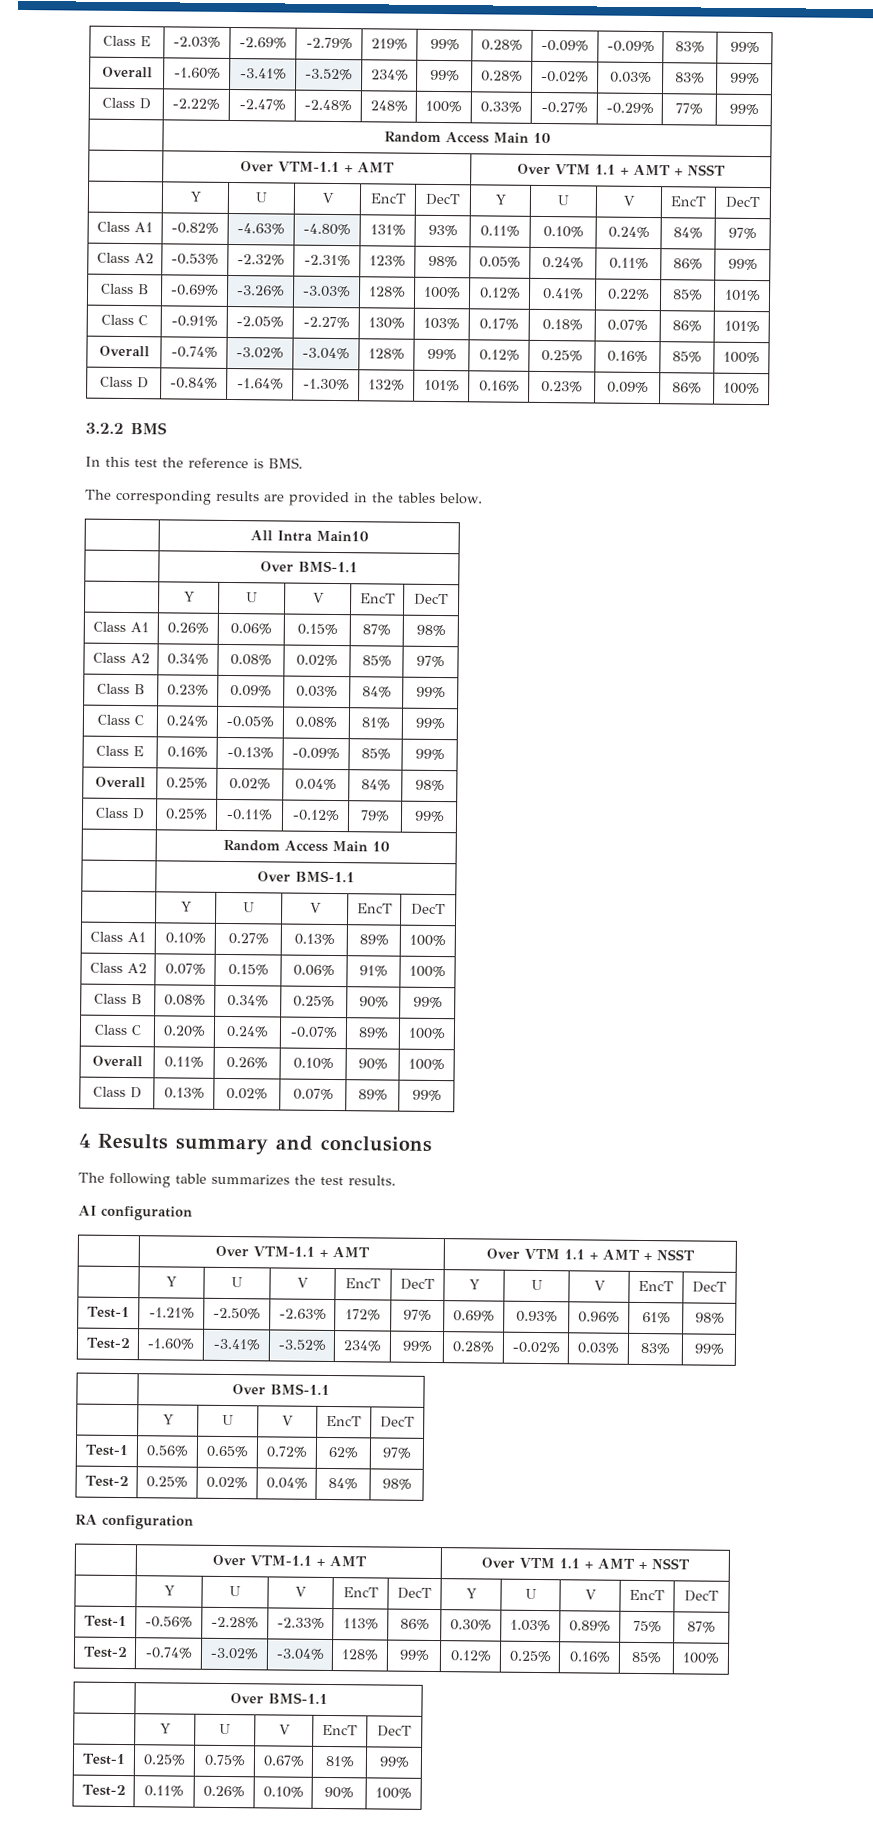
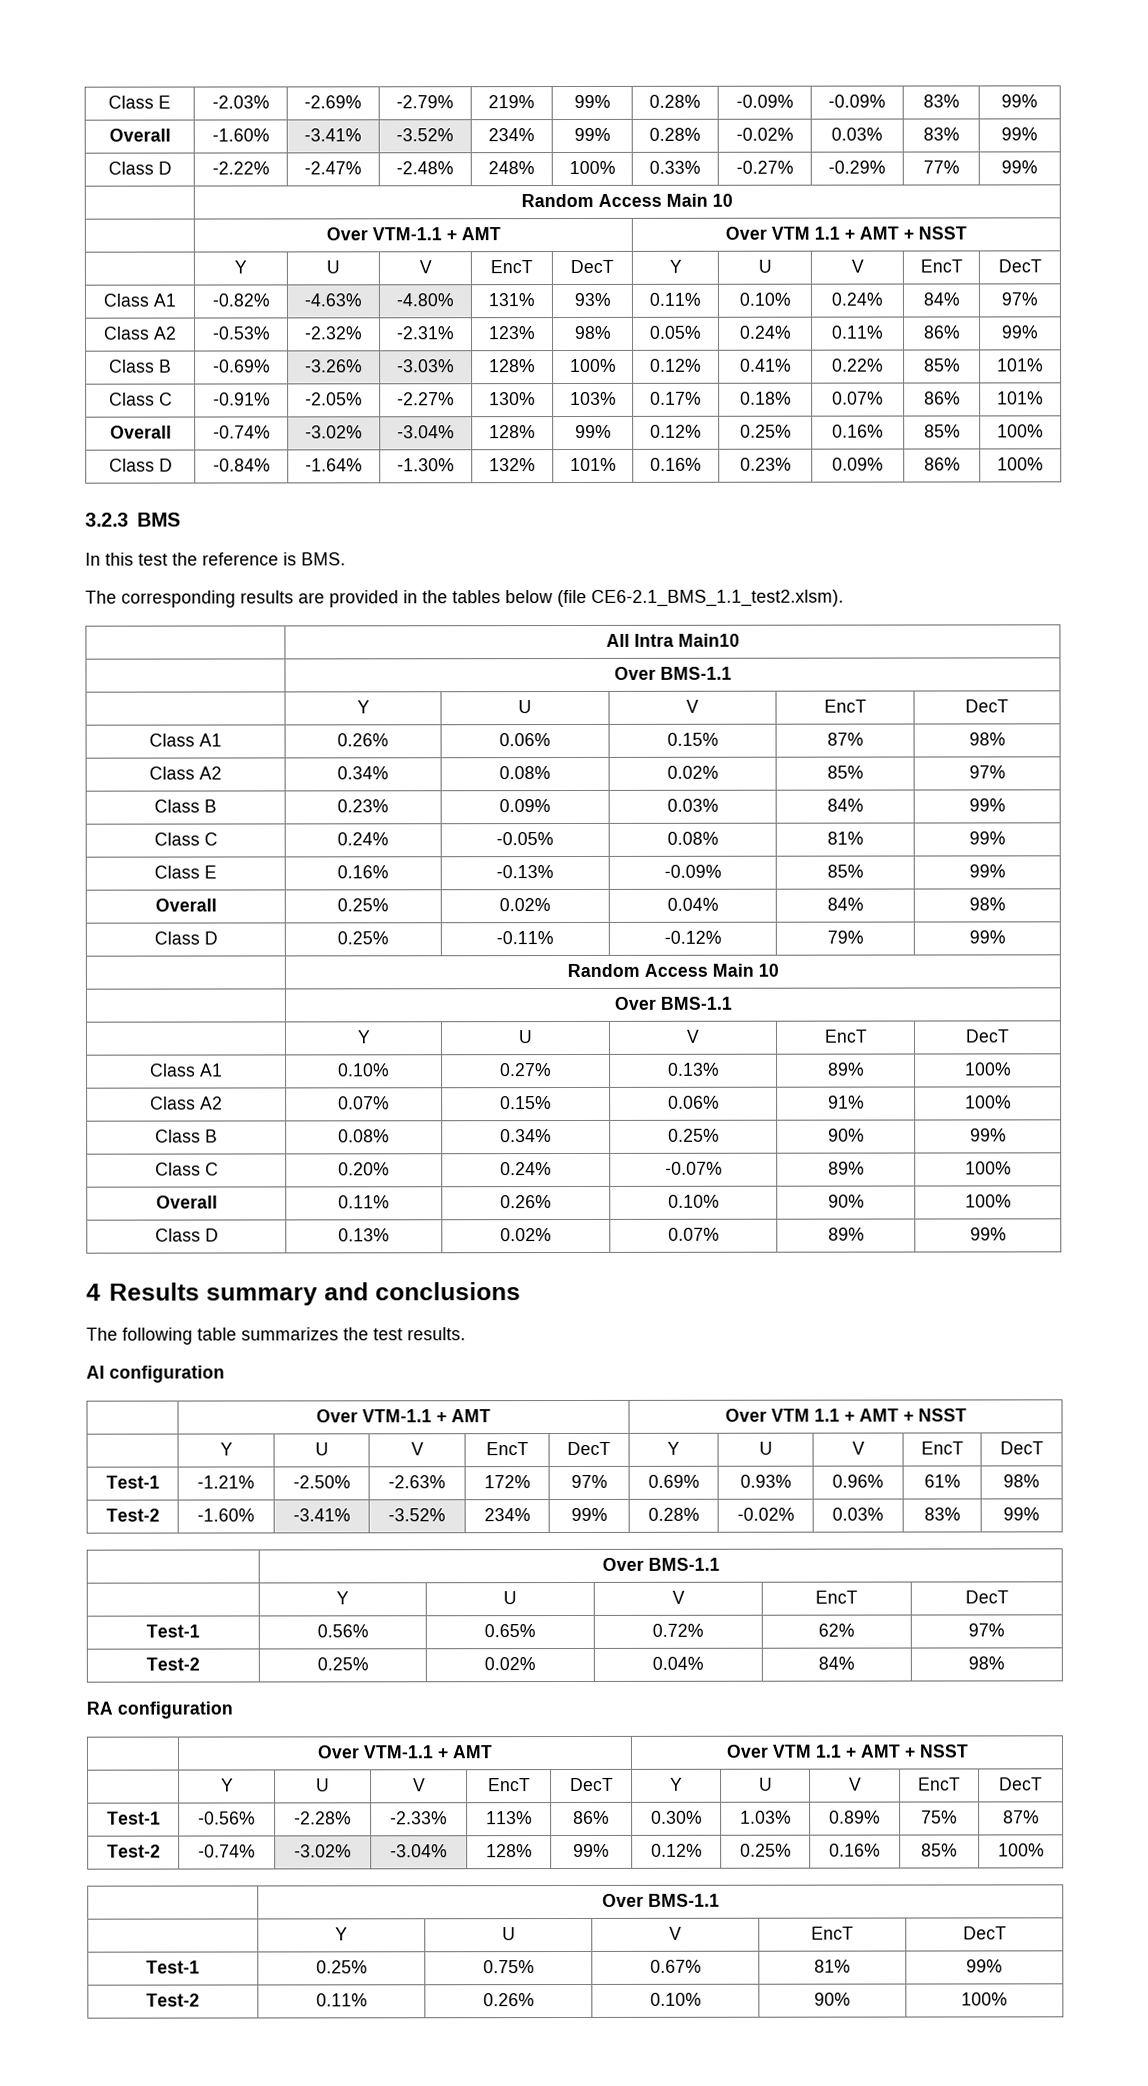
[85,422,124,434] 3.2.2 -> [85,512,129,527] 3.2.3
[439,493,483,505] below. -> [505,589,844,608] below (file CE6-2.1_BMS_1.1_test2.xlsm).

